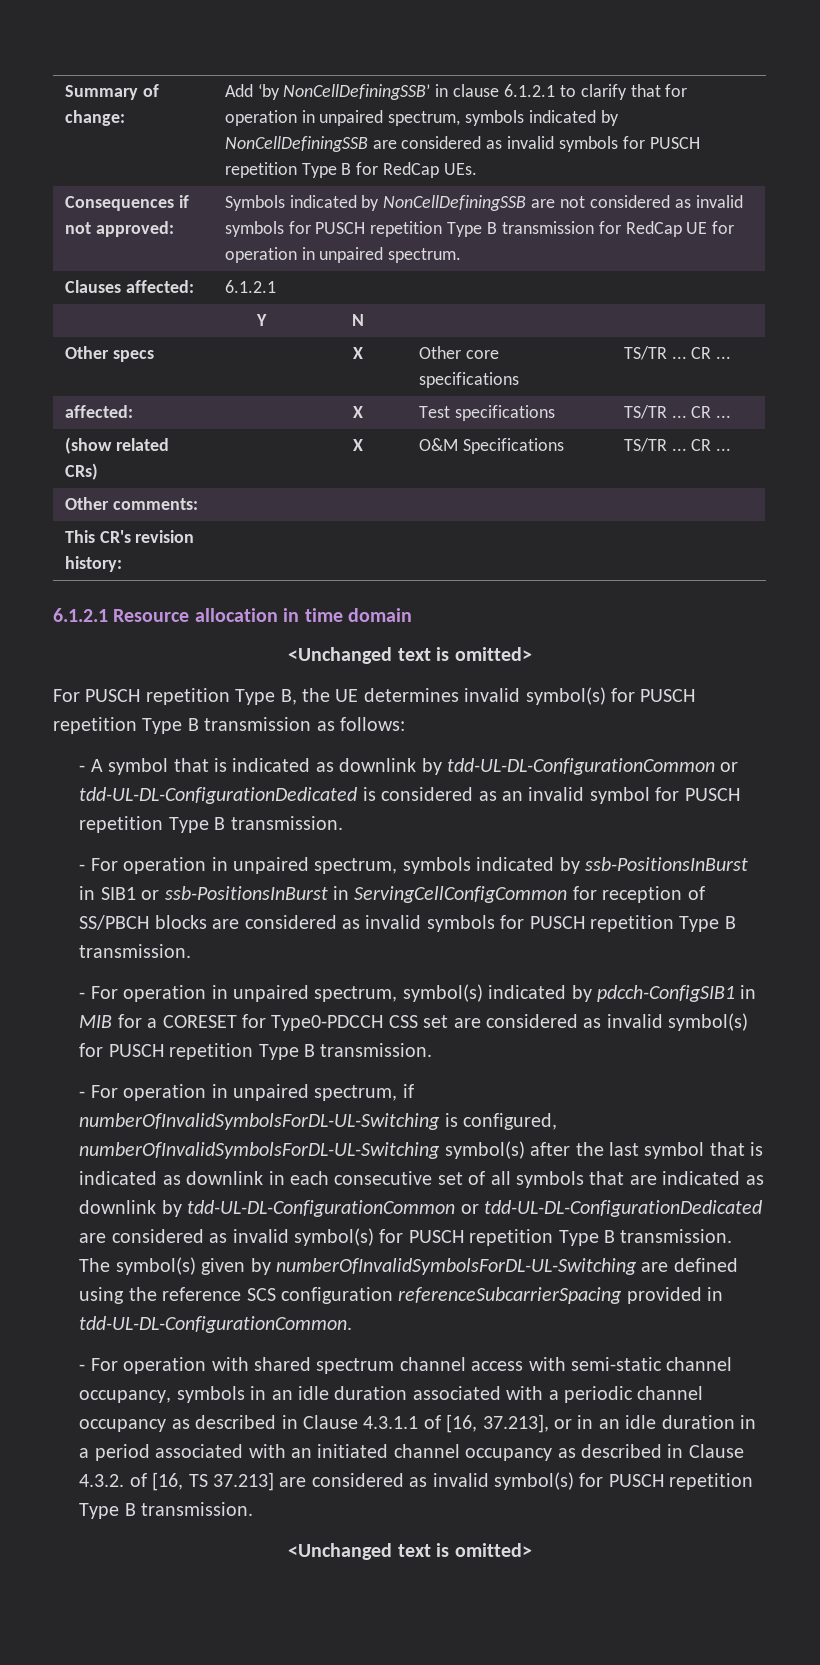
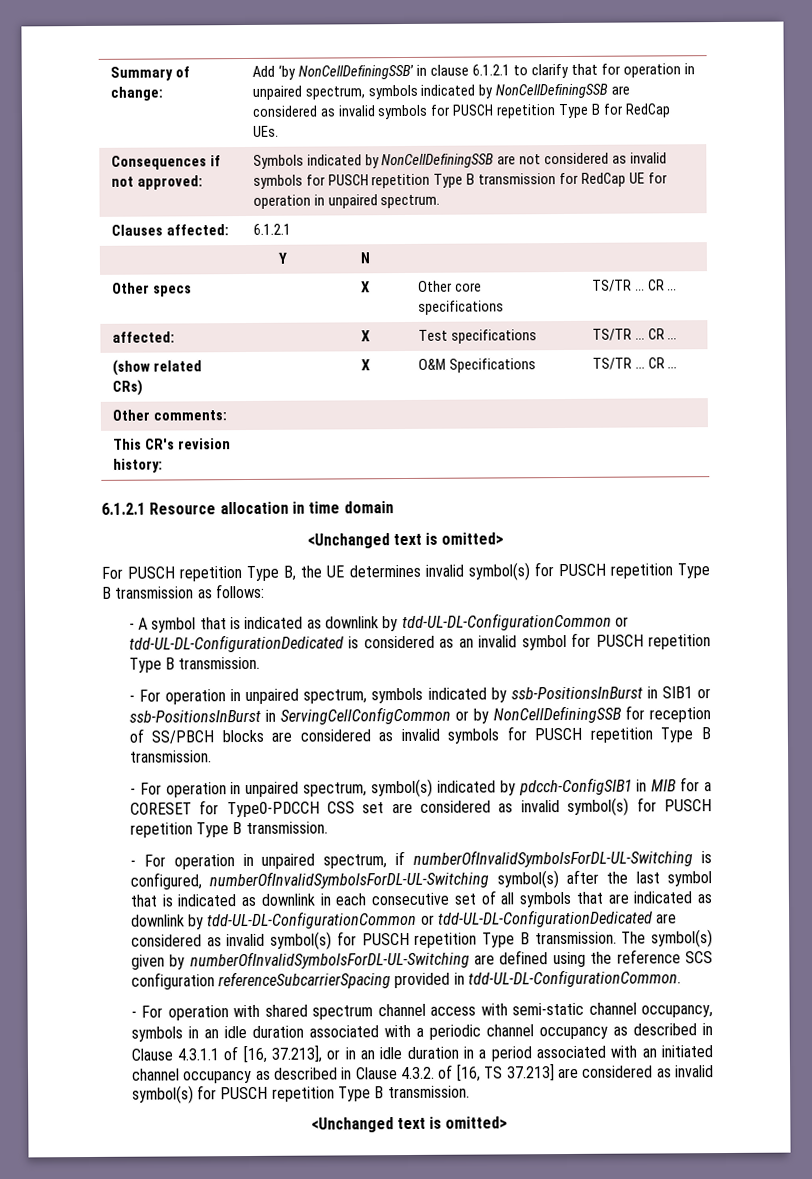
(568, 894) none -> [454,705,622,724] or by NonCellDefiningSSB

